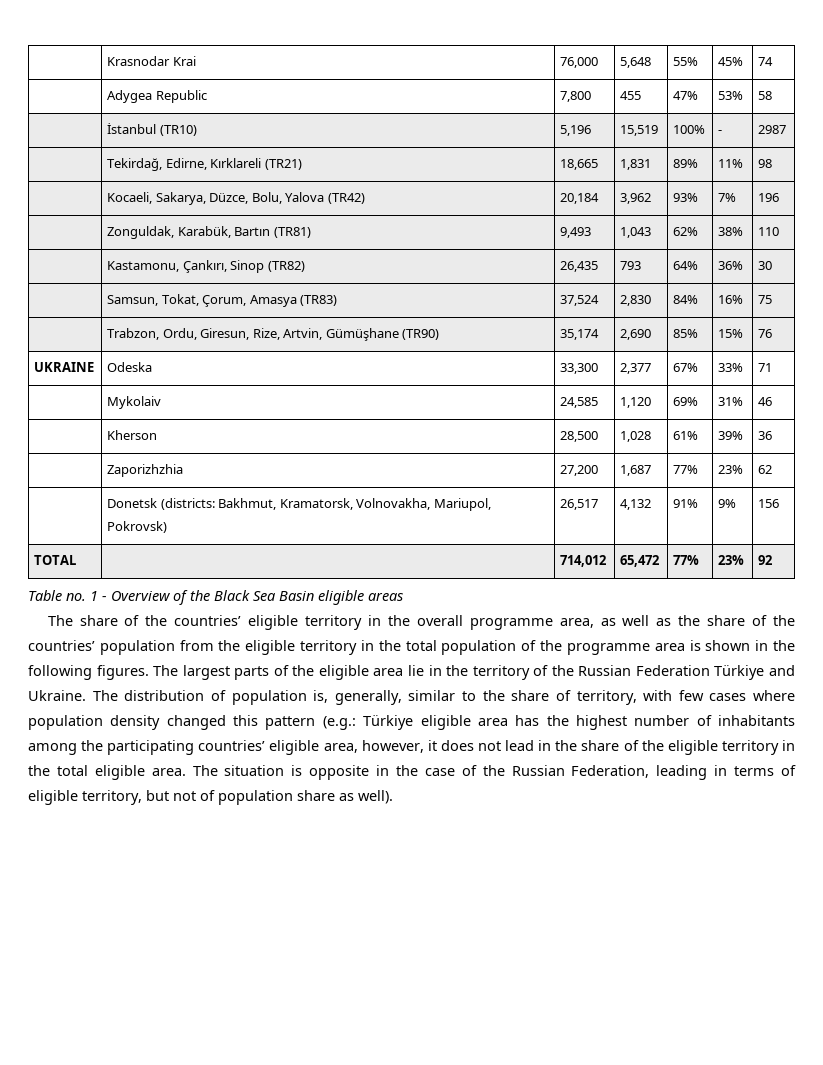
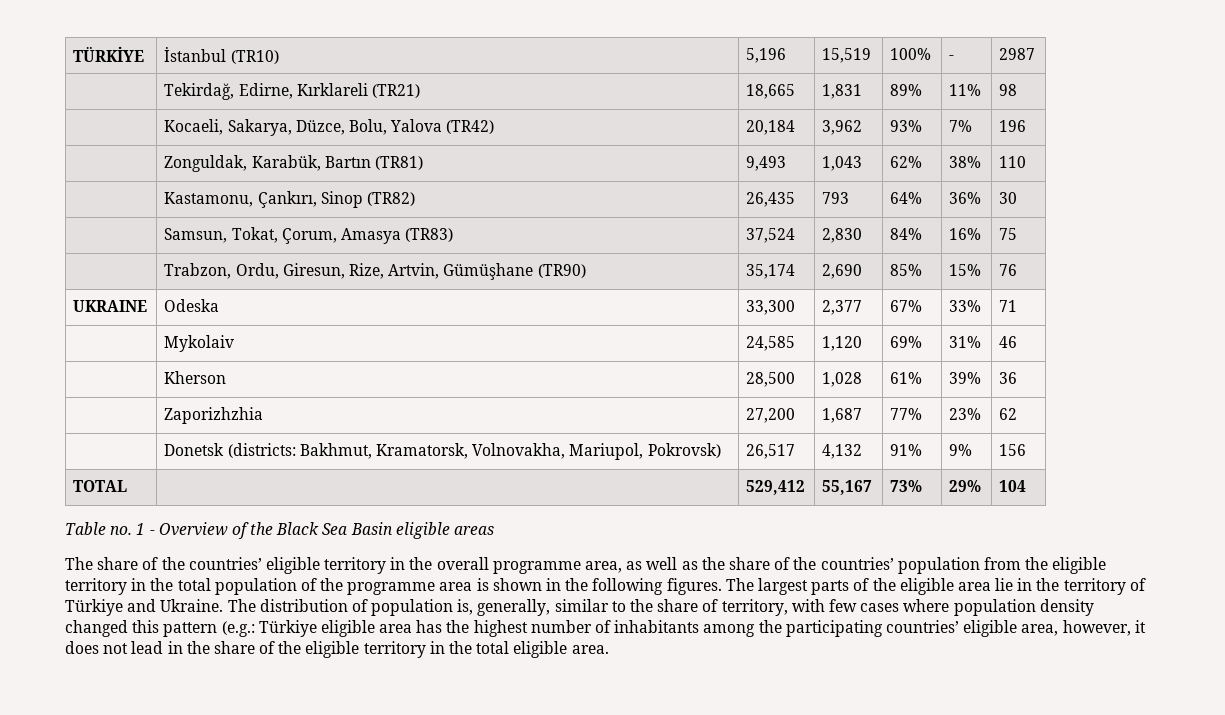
[107,56,196,66] [560,57,599,68] [620,57,652,68] [673,57,699,66] [718,57,744,66] [758,57,774,66] [107,90,207,103] [560,91,592,102] [620,91,642,100] [673,91,699,100] [718,91,744,100] [758,91,773,100] | Krasnodar Krai | 76,000 | 5,648 | 55% | 45% | 74 // | Adygea Republic | 7,800 | 455 | 47% | 53% | 58 // -> [73,46,145,62] TÜRKİYE
[560,555,607,567] [620,555,660,567] [673,555,700,565] [718,555,745,565] [758,555,773,565] 714,012 | 65,472 | 77% | 23% | 92 -> [746,480,806,495] [822,480,873,495] [890,480,923,492] [949,480,982,492] [999,480,1027,492] 529,412 | 55,167 | 73% | 29% | 104
[551,665,710,676] the Russian Federation -> (1146, 584) none
[192,765,797,780] [28,790,393,805] The situation is opposite in the case of the Russian Federation, leading in terms of eligible territory, but not of population share as well). -> (609, 649) none

